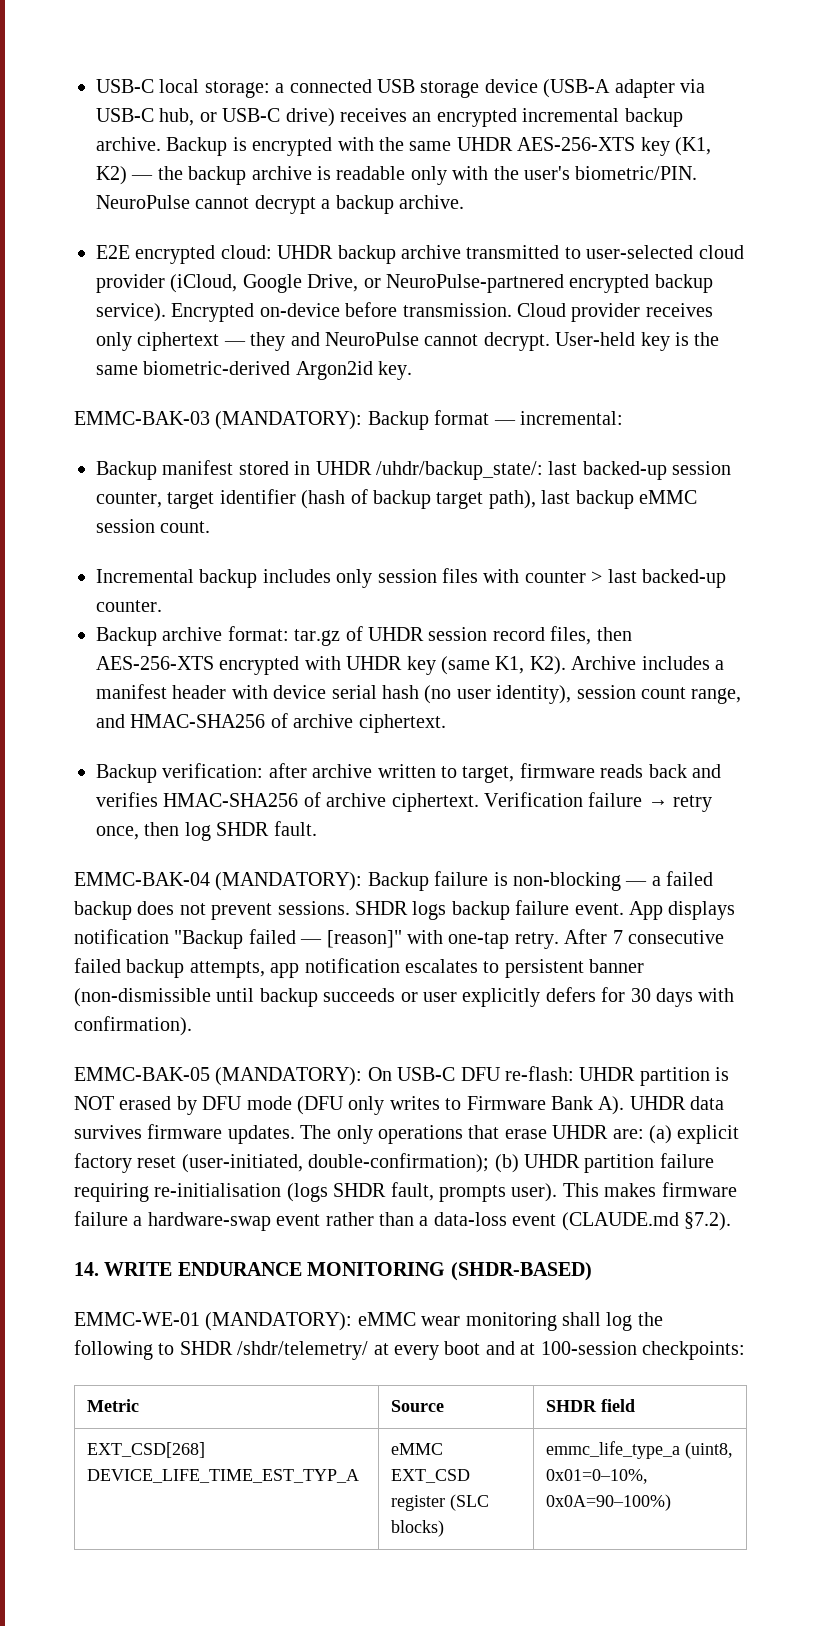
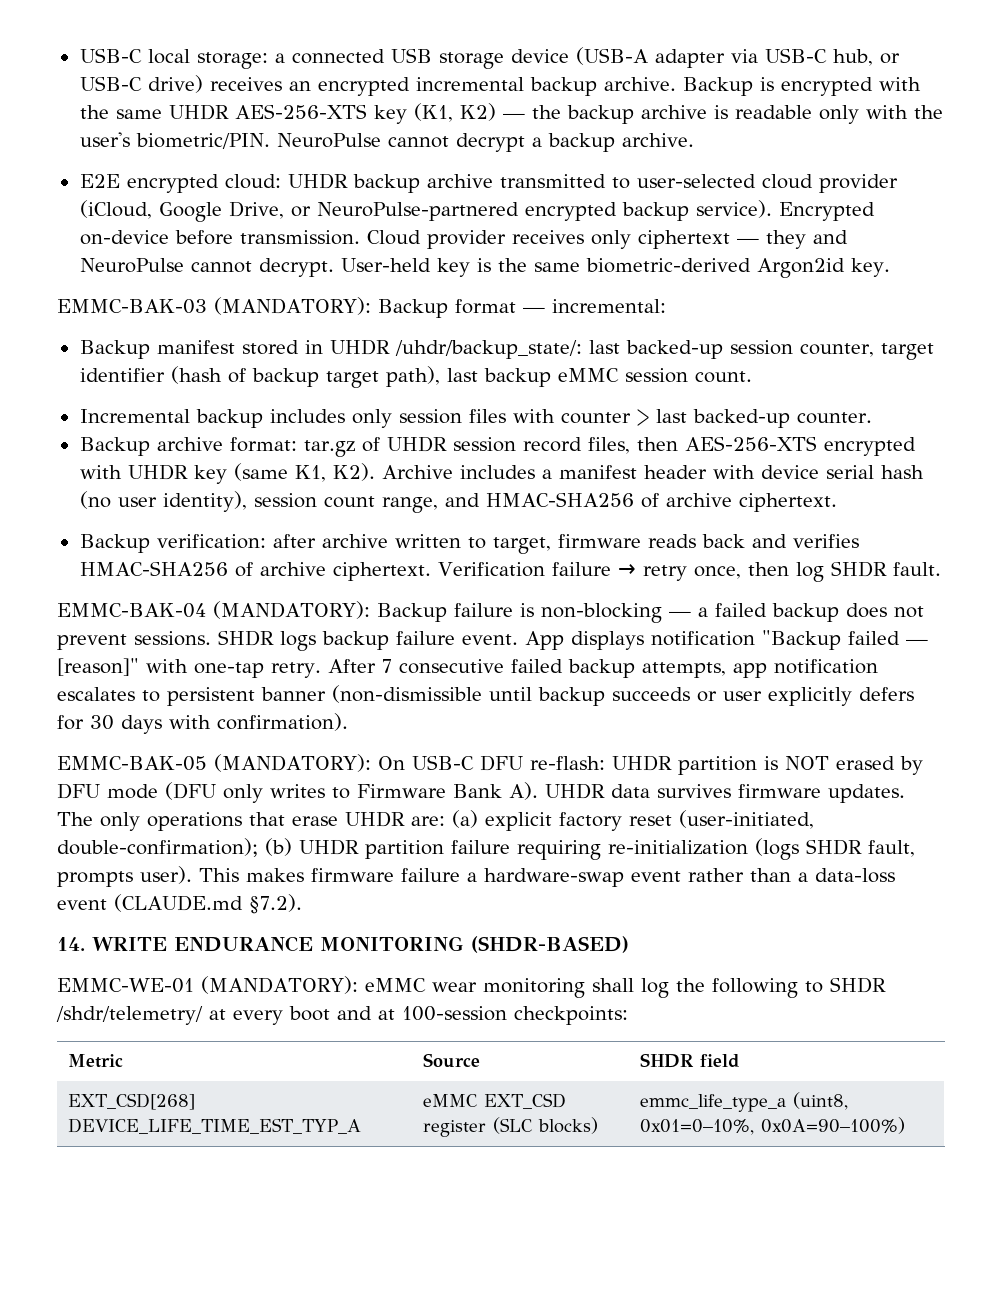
[154,1183,282,1197] re-initialisation -> [608,840,748,855] re-initialization

